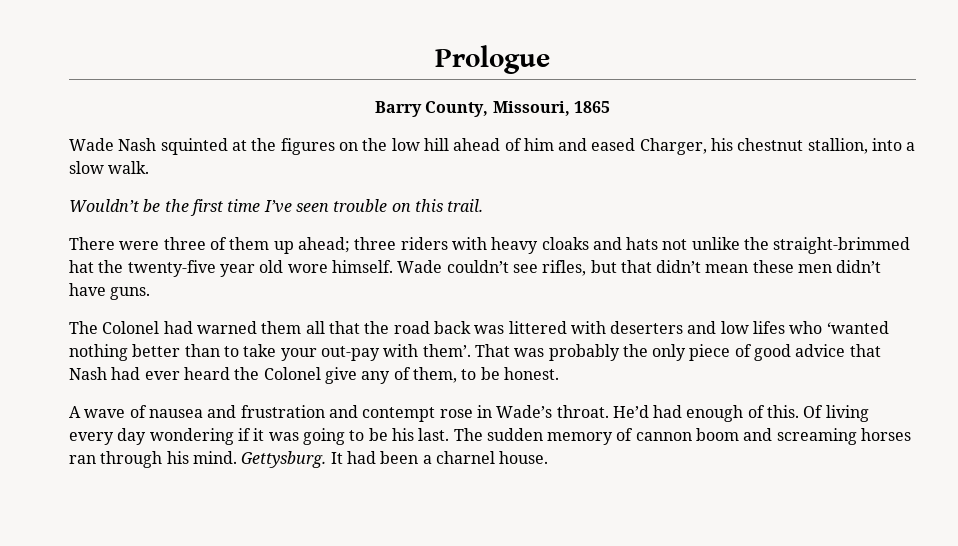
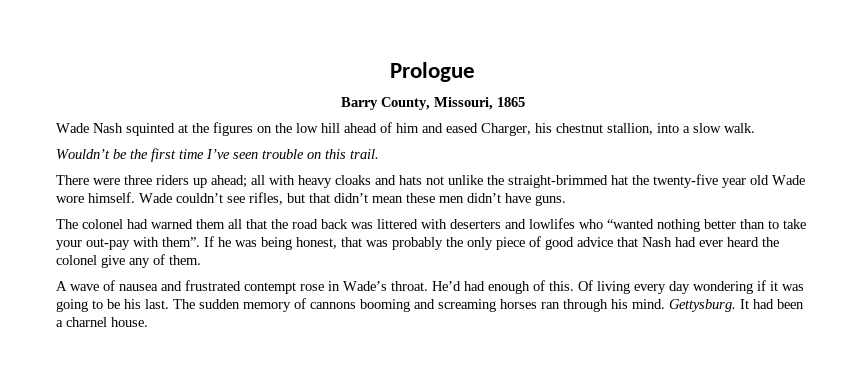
[209,237,448,254] of them up ahead; three riders -> [156,175,265,188] riders up ahead; all
(284, 266) none -> [772,175,805,185] Wade
[102,321,160,334] Colonel -> [82,219,123,229] colonel
[720,321,889,334] low lifes who ‘wanted -> [529,218,654,229] lowlifes who “wanted
[422,344,510,357] them’. That -> [162,236,362,250] them”. If he was being honest, that
[263,367,321,380] Colonel -> [56,255,97,265] colonel
[412,367,559,383] them, to be honest. -> [169,255,201,265] them.
[240,405,358,418] frustration and -> [185,280,241,291] frustrated
[635,428,740,441] cannon boom -> [310,299,410,312] cannons booming

